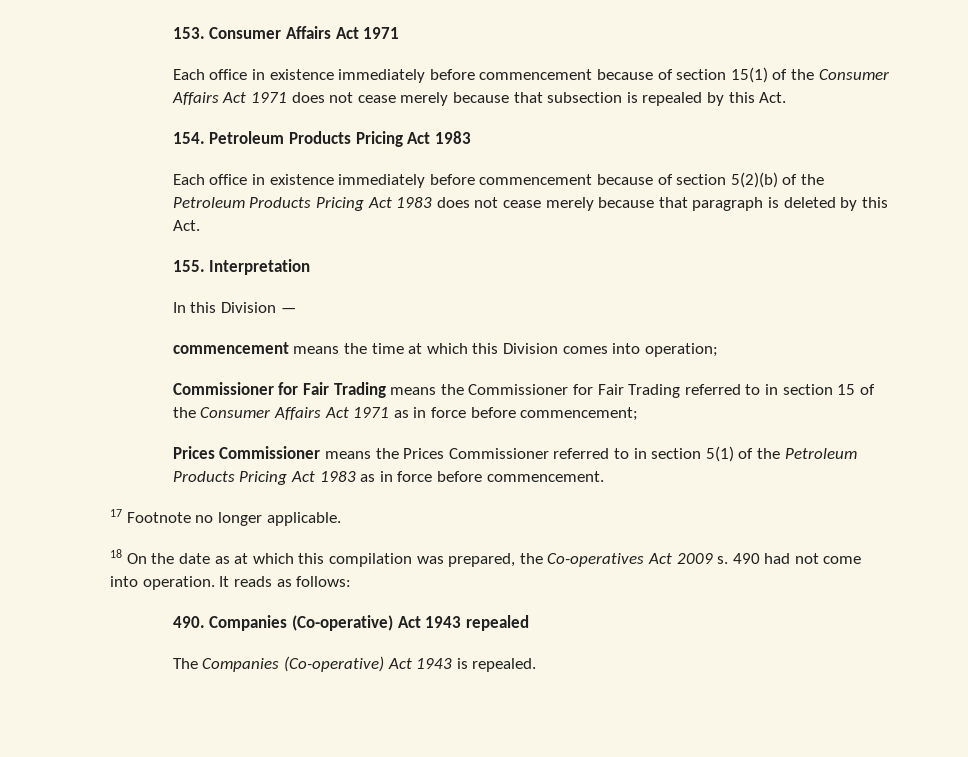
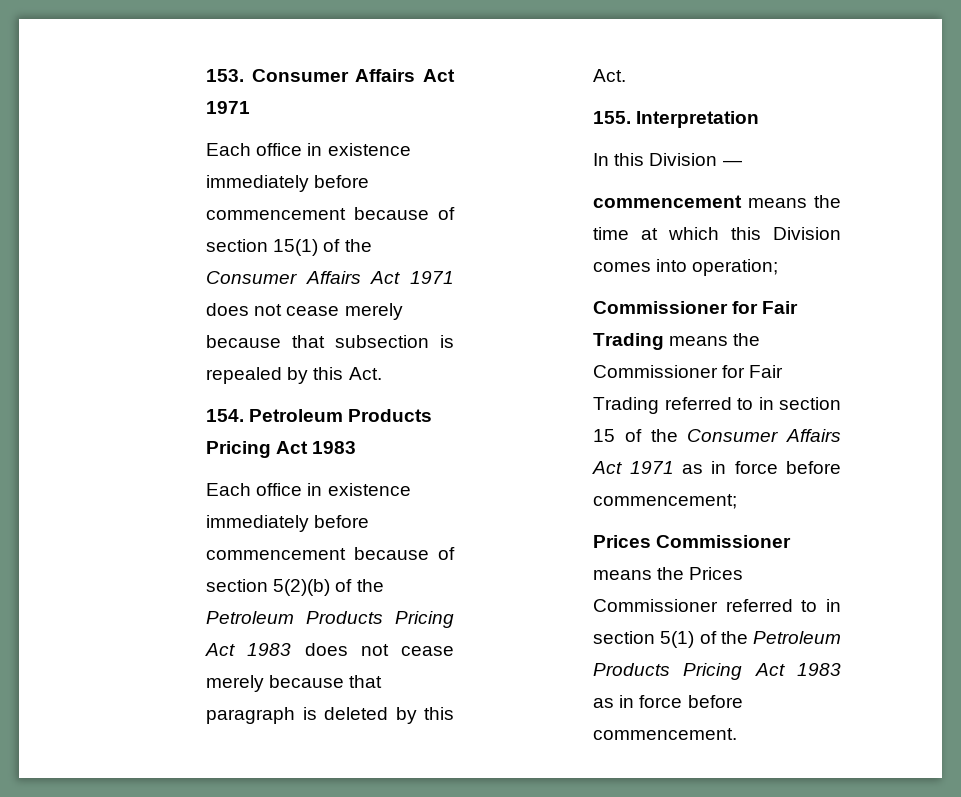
[110,509,341,526] [110,549,862,567] [110,576,352,590] [172,615,529,631] [172,656,537,672] // 17 Footnote no longer applicable. // 18 On the date as at which this compilation was prepared, the Co-operatives Act 2009 s. 490 had not come into operation. It reads as follows: // 490. Companies (Co-operative) Act 1943 repealed // The Companies (Co-operative) Act 1943 is repealed. -> (738, 734) none

